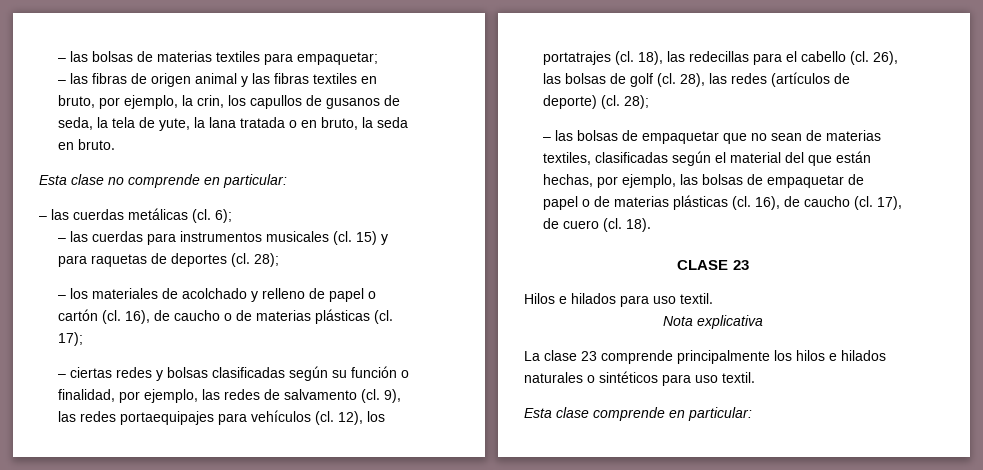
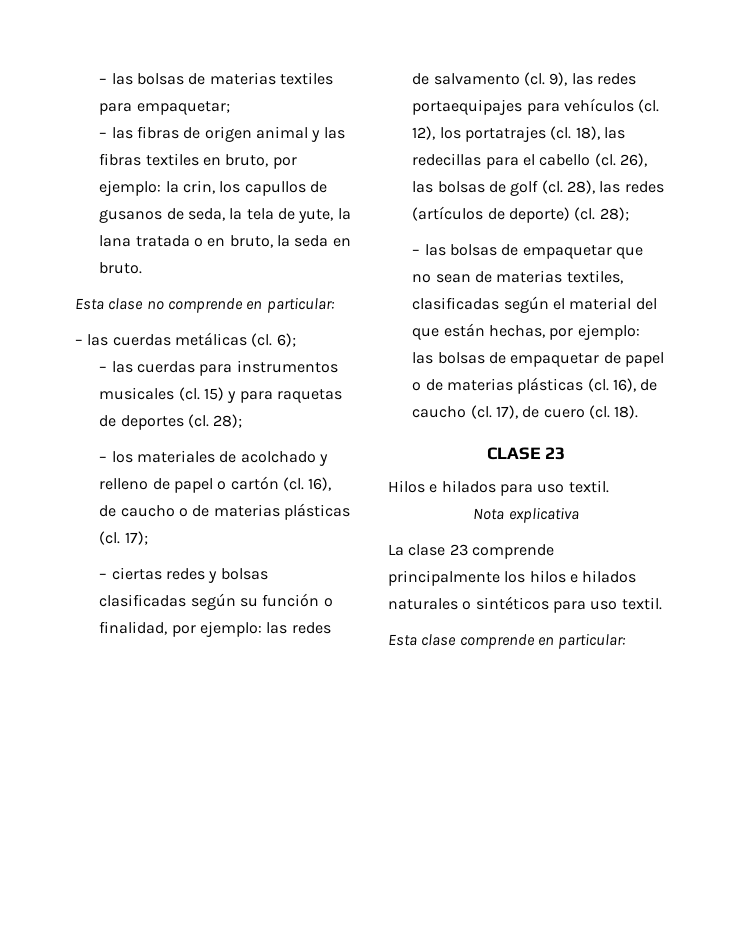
[123,95,178,109] ejemplo, -> [99,180,162,196] ejemplo:
[143,389,198,403] ejemplo, -> [199,621,262,637] ejemplo:
[621,174,676,188] ejemplo, -> [577,324,640,340] ejemplo:

